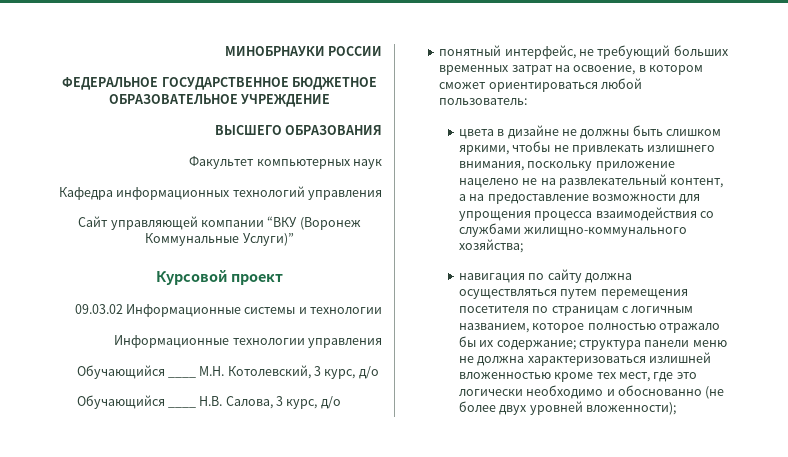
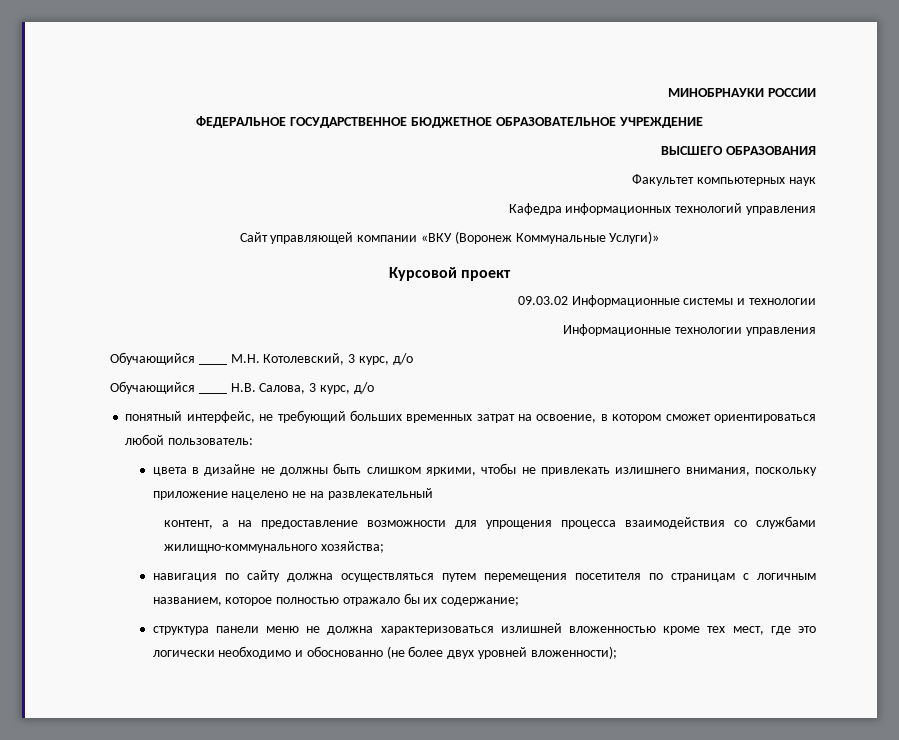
[267,216,298,227] “ВКУ -> [420,233,452,242] «ВКУ
[242,233,294,246] Услуги)” -> [609,231,660,244] Услуги)»
(667, 181) none -> (433, 494) //
(576, 345) none -> (520, 601) //

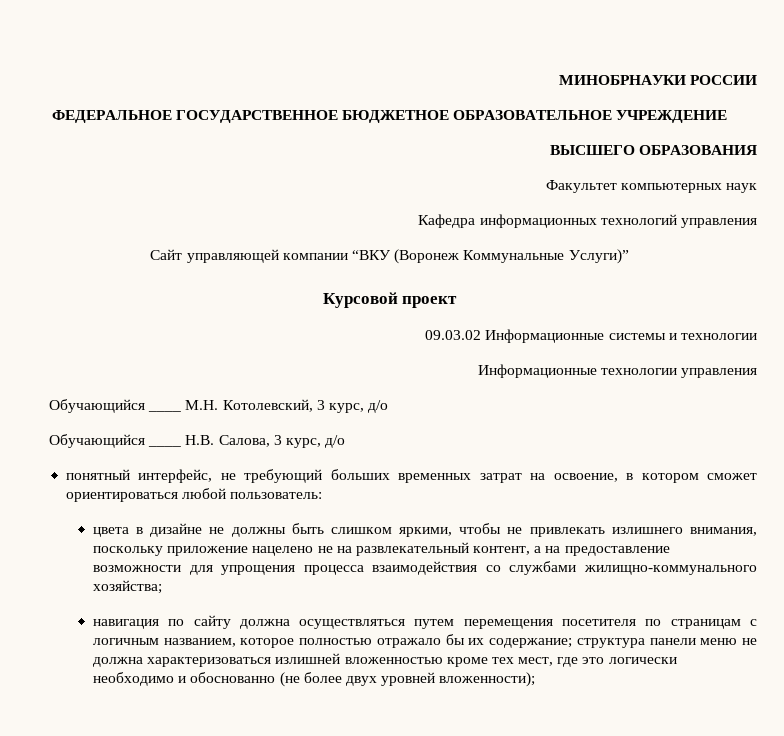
[420,233,452,242] «ВКУ -> [352,250,390,260] “ВКУ
[609,231,660,244] Услуги)» -> [568,249,629,264] Услуги)”
(433, 494) // -> (469, 549) none
(520, 601) // -> (573, 643) none

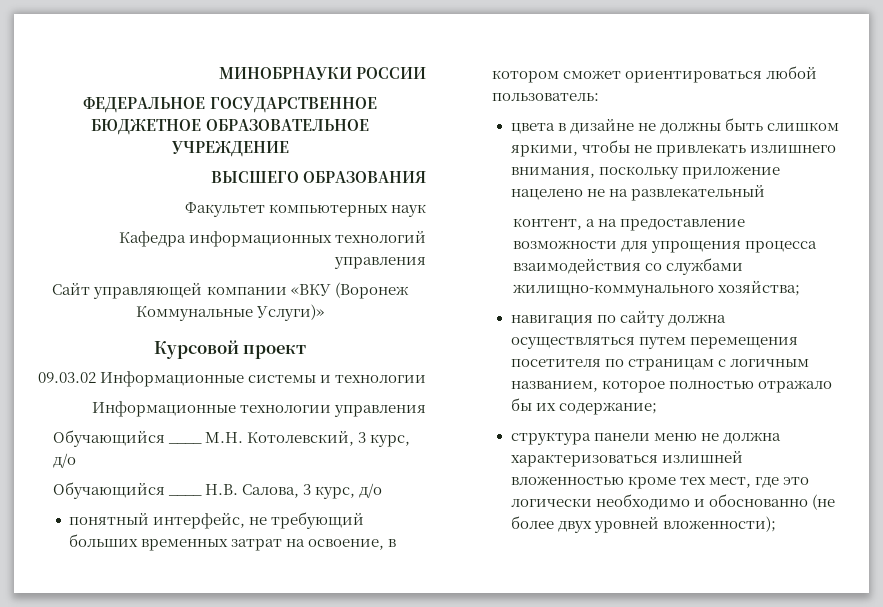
[352,250,390,260] “ВКУ -> [290,284,331,296] «ВКУ
[568,249,629,264] Услуги)” -> [256,304,325,321] Услуги)»
(469, 549) none -> (765, 192) //
(573, 643) none -> (657, 408) //

